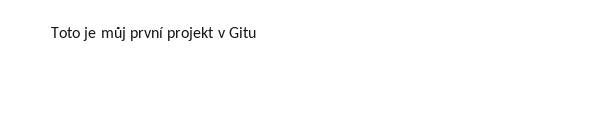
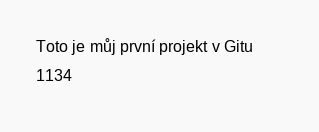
(256, 32) none -> [36,69,72,81] // 1134

